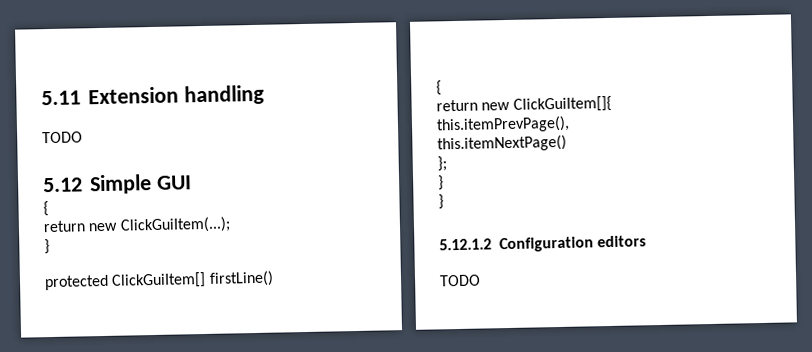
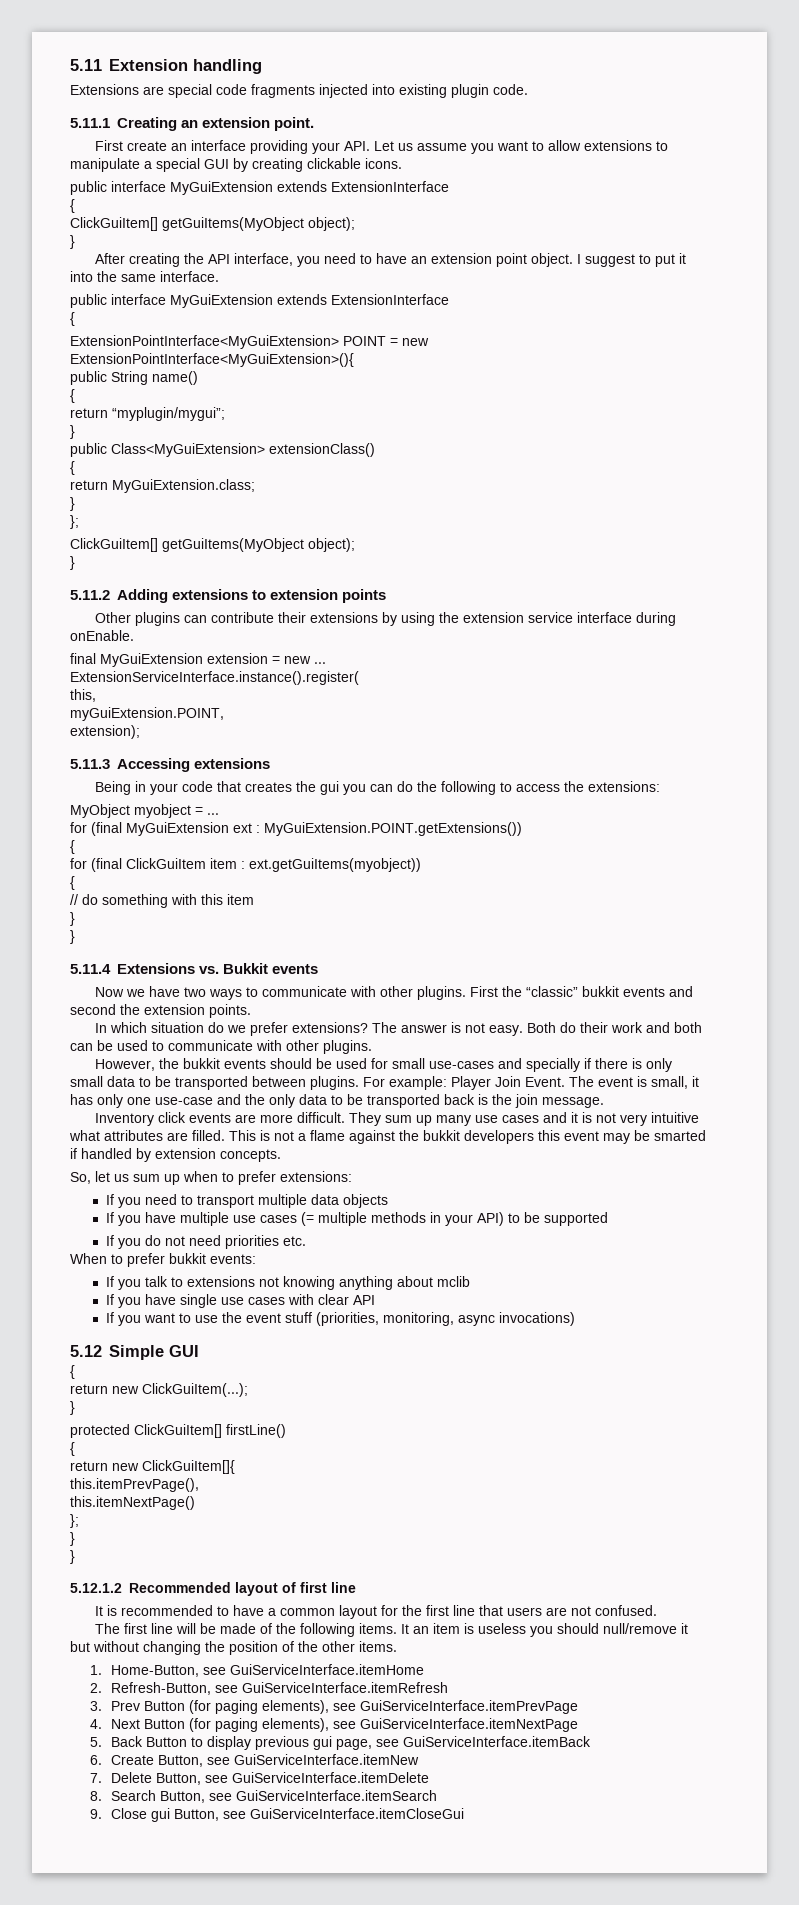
[42,131,83,144] TODO -> [70,84,528,98] [70,117,315,131] [94,140,668,154] [70,158,402,172] [70,181,449,195] [70,199,75,213] [70,217,355,231] [70,235,75,249] [94,253,686,267] [70,271,219,282] [70,294,449,308] [70,312,75,326] [70,335,429,349] [70,353,354,367] [70,371,198,385] [70,389,75,403] [70,407,225,421] [70,425,75,439] [70,443,375,457] [70,461,75,475] [70,479,255,493] [70,497,75,511] [70,515,79,529] [70,538,355,552] [70,556,75,570] [70,589,387,603] [94,612,676,626] [70,630,134,641] [70,653,326,667] [70,671,359,685] [70,689,96,702] [70,707,224,721] [70,725,140,739] [70,758,271,772] [94,781,660,795] [70,804,219,818] [70,822,522,836] [70,840,75,854] [70,858,421,872] [70,876,75,890] [70,894,254,908] [70,912,75,926] [70,930,75,944] [70,963,319,974] [94,986,693,1000] [70,1004,251,1018] [94,1022,702,1036] [70,1040,372,1054] [94,1058,672,1072] [70,1076,699,1090] [70,1094,604,1108] [94,1112,699,1126] [69,1130,706,1144] [70,1148,281,1162] [70,1171,352,1185] [105,1194,388,1208] [105,1212,608,1226] [105,1235,306,1249] [70,1253,256,1267] [105,1276,470,1290] [105,1294,375,1308] [105,1312,575,1326] Extensions are special code fragments injected into existing plugin code. // 5.11.1 Creating an extension point. // First create an interface providing your API. Let us assume you want to allow extensions to manipulate a special GUI by creating clickable icons. // public interface MyGuiExtension extends ExtensionInterface // { // ClickGuiItem[] getGuiItems(MyObject object); // } // After creating the API interface, you need to have an extension point object. I suggest to put it into the same interface. // public interface MyGuiExtension extends ExtensionInterface // { // ExtensionPointInterface<MyGuiExtension> POINT = new ExtensionPointInterface<MyGuiExtension>(){ // public String name() // { // return “myplugin/mygui”; // } // public Class<MyGuiExtension> extensionClass() // { // return MyGuiExtension.class; // } // }; // ClickGuiItem[] getGuiItems(MyObject object); // } // 5.11.2 Adding extensions to extension points // Other plugins can contribute their extensions by using the extension service interface during onEnable. // final MyGuiExtension extension = new ... // ExtensionServiceInterface.instance().register( // this, // myGuiExtension.POINT, // extension); // 5.11.3 Accessing extensions // Being in your code that creates the gui you can do the following to access the extensions: // MyObject myobject = ... // for (final MyGuiExtension ext : MyGuiExtension.POINT.getExtensions()) // { // for (final ClickGuiItem item : ext.getGuiItems(myobject)) // { // // do something with this item // } // } // 5.11.4 Extensions vs. Bukkit events // Now we have two ways to communicate with other plugins. First the “classic” bukkit events and second the extension points. // In which situation do we prefer extensions? The answer is not easy. Both do their work and both can be used to communicate with other plugins. // However, the bukkit events should be used for small use-cases and specially if there is only small data to be transported between plugins. For example: Player Join Event. The event is small, it has only one use-case and the only data to be transported back is the join message. // Inventory click events are more difficult. They sum up many use cases and it is not very intuitive what attributes are filled. This is not a flame against the bukkit developers this event may be smarted if handled by extension concepts. // So, let us sum up when to prefer extensions: // If you need to transport multiple data objects // If you have multiple use cases (= multiple methods in your API) to be supported // If you do not need priorities etc. // When to prefer bukkit events: // If you talk to extensions not knowing anything about mclib // If you have single use cases with clear API // If you want to use the event stuff (priorities, monitoring, async invocations)
[499,235,647,253] [439,274,481,287] Configuration editors // TODO -> [129,1582,356,1596] [94,1605,657,1619] [94,1623,688,1637] [70,1641,397,1655] [90,1664,424,1677] [90,1682,448,1695] [90,1700,578,1714] [90,1718,578,1732] [90,1736,591,1750] [90,1754,419,1767] [90,1772,429,1785] [90,1790,437,1803] [90,1808,464,1822] Recommended layout of first line // It is recommended to have a common layout for the first line that users are not confused. // The first line will be made of the following items. It an item is useless you should null/remove it but without changing the position of the other items. // 1. Home-Button, see GuiServiceInterface.itemHome // 2. Refresh-Button, see GuiServiceInterface.itemRefresh // 3. Prev Button (for paging elements), see GuiServiceInterface.itemPrevPage // 4. Next Button (for paging elements), see GuiServiceInterface.itemNextPage // 5. Back Button to display previous gui page, see GuiServiceInterface.itemBack // 6. Create Button, see GuiServiceInterface.itemNew // 7. Delete Button, see GuiServiceInterface.itemDelete // 8. Search Button, see GuiServiceInterface.itemSearch // 9. Close gui Button, see GuiServiceInterface.itemCloseGui

